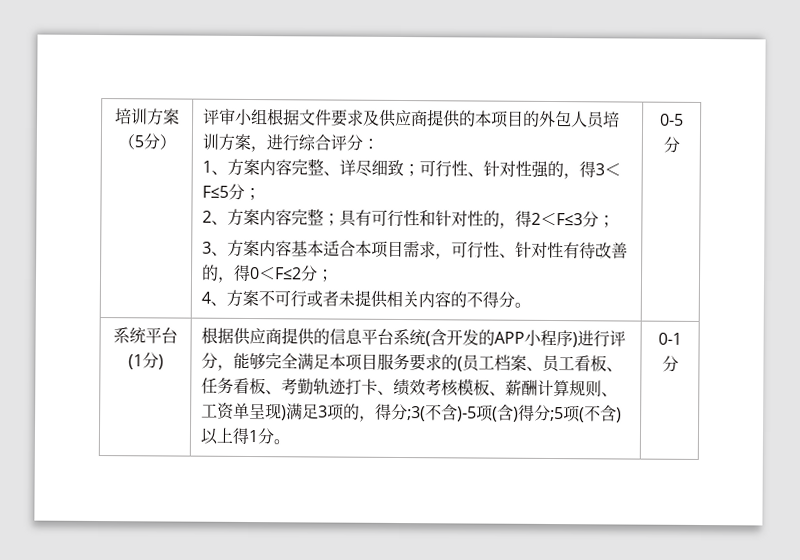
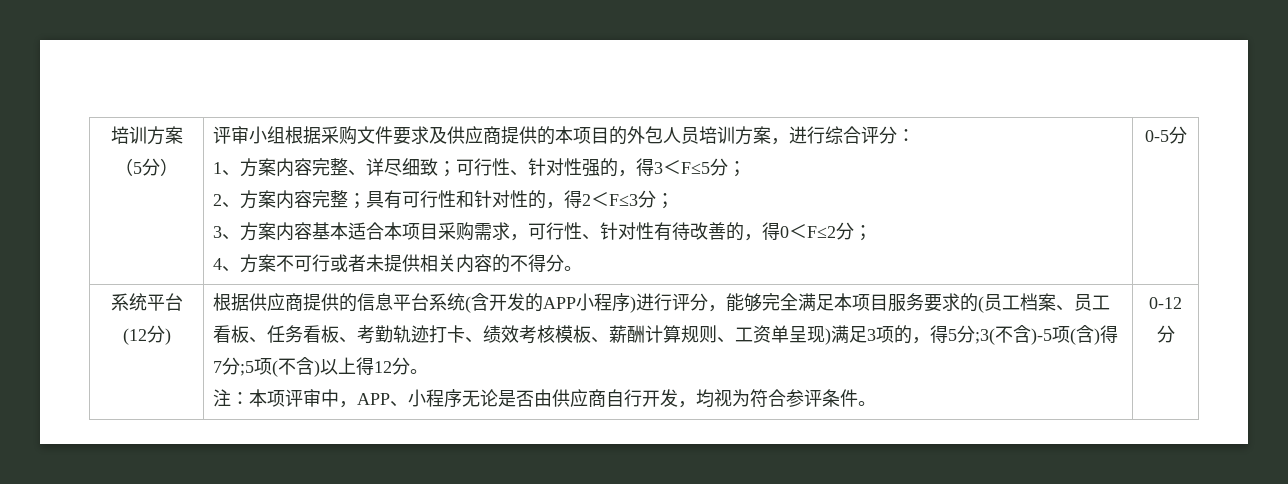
(301, 117) none -> [321,126,358,145] 采购
(405, 249) none -> [438,222,475,241] 采购
[127,354,143,370] (1 -> [122,328,147,345] (12
(393, 411) none -> [948,329,958,341] 5
(536, 412) none -> [213,361,223,373] 7
[248,428,291,445] [658,332,682,345] 1分。 | 0-1 -> [374,357,429,375] [213,389,877,408] [1149,297,1182,309] 12分。 // 注：本项评审中，APP、小程序无论是否由供应商自行开发，均视为符合参评条件。 | 0-12

